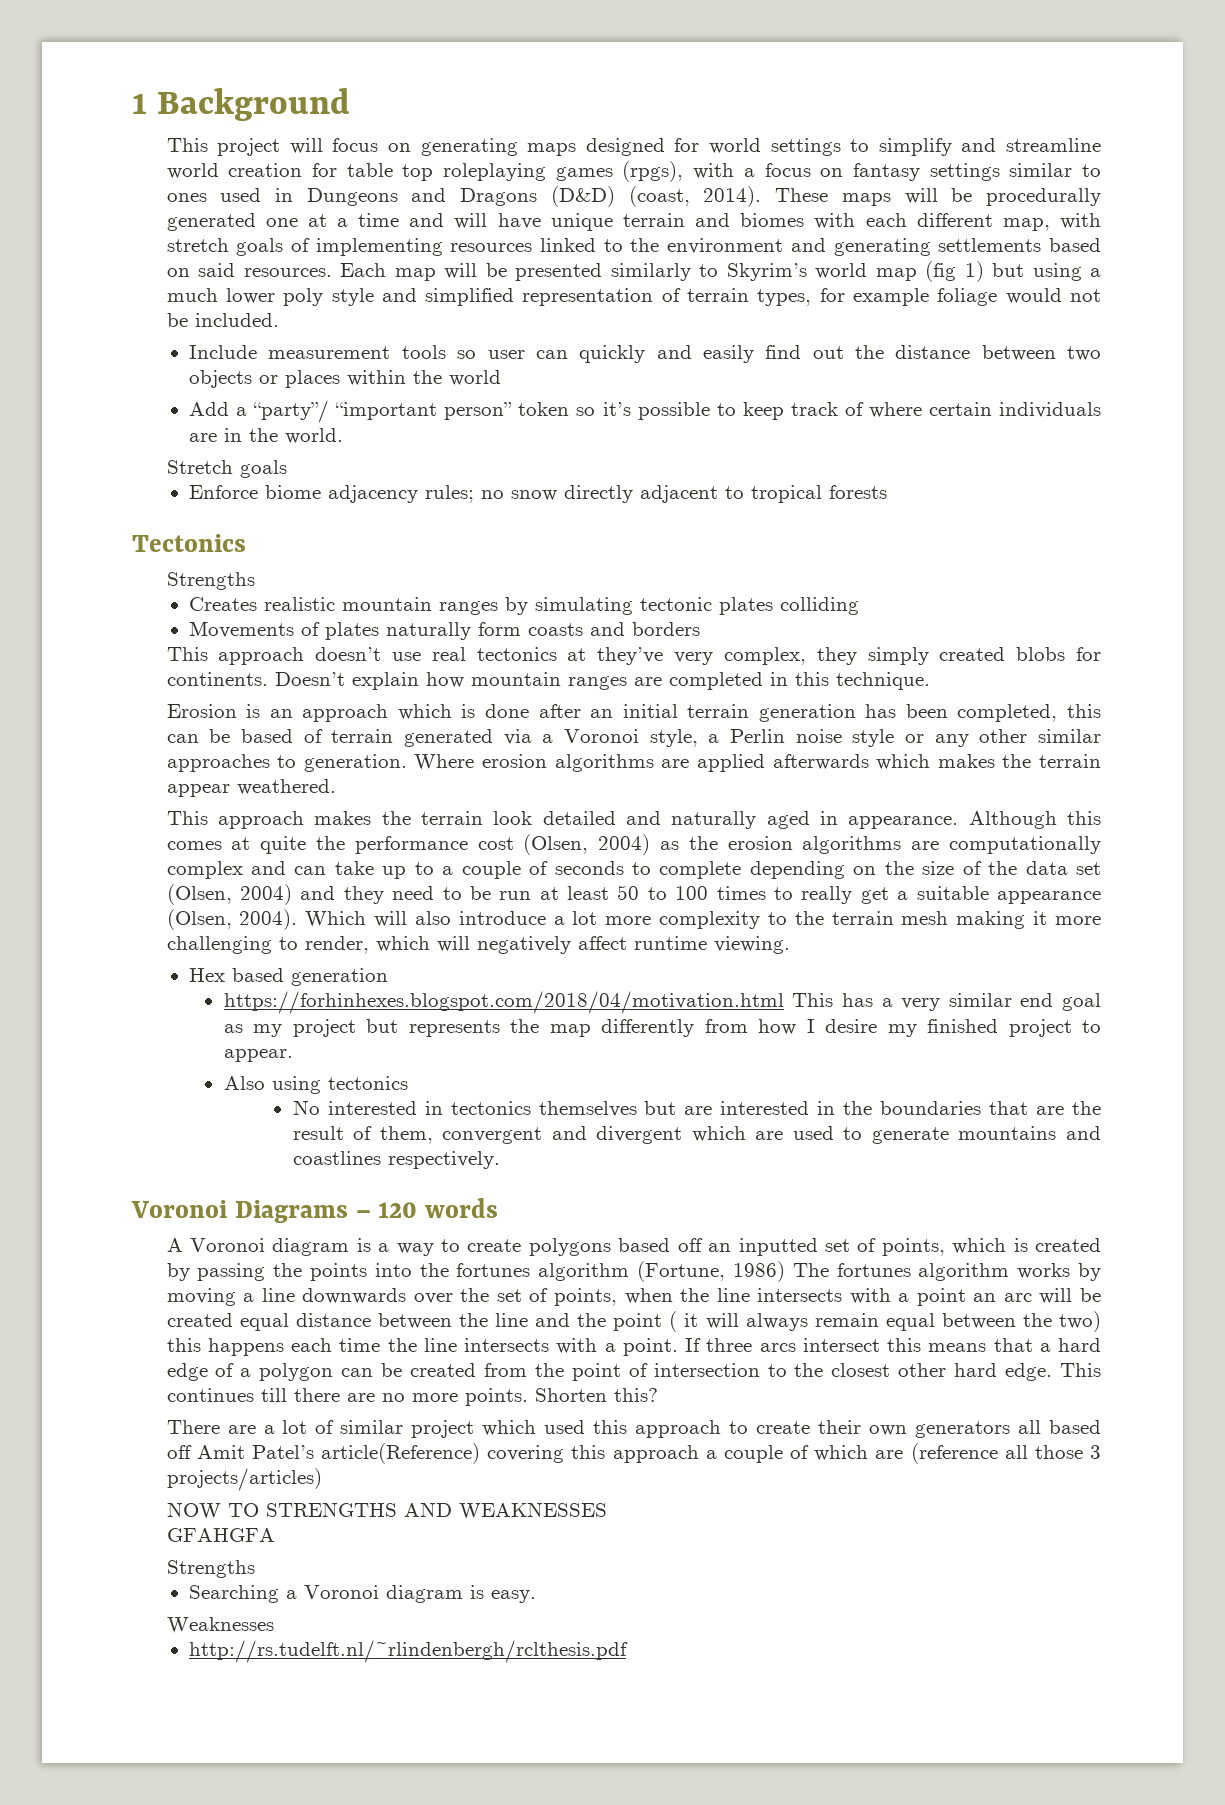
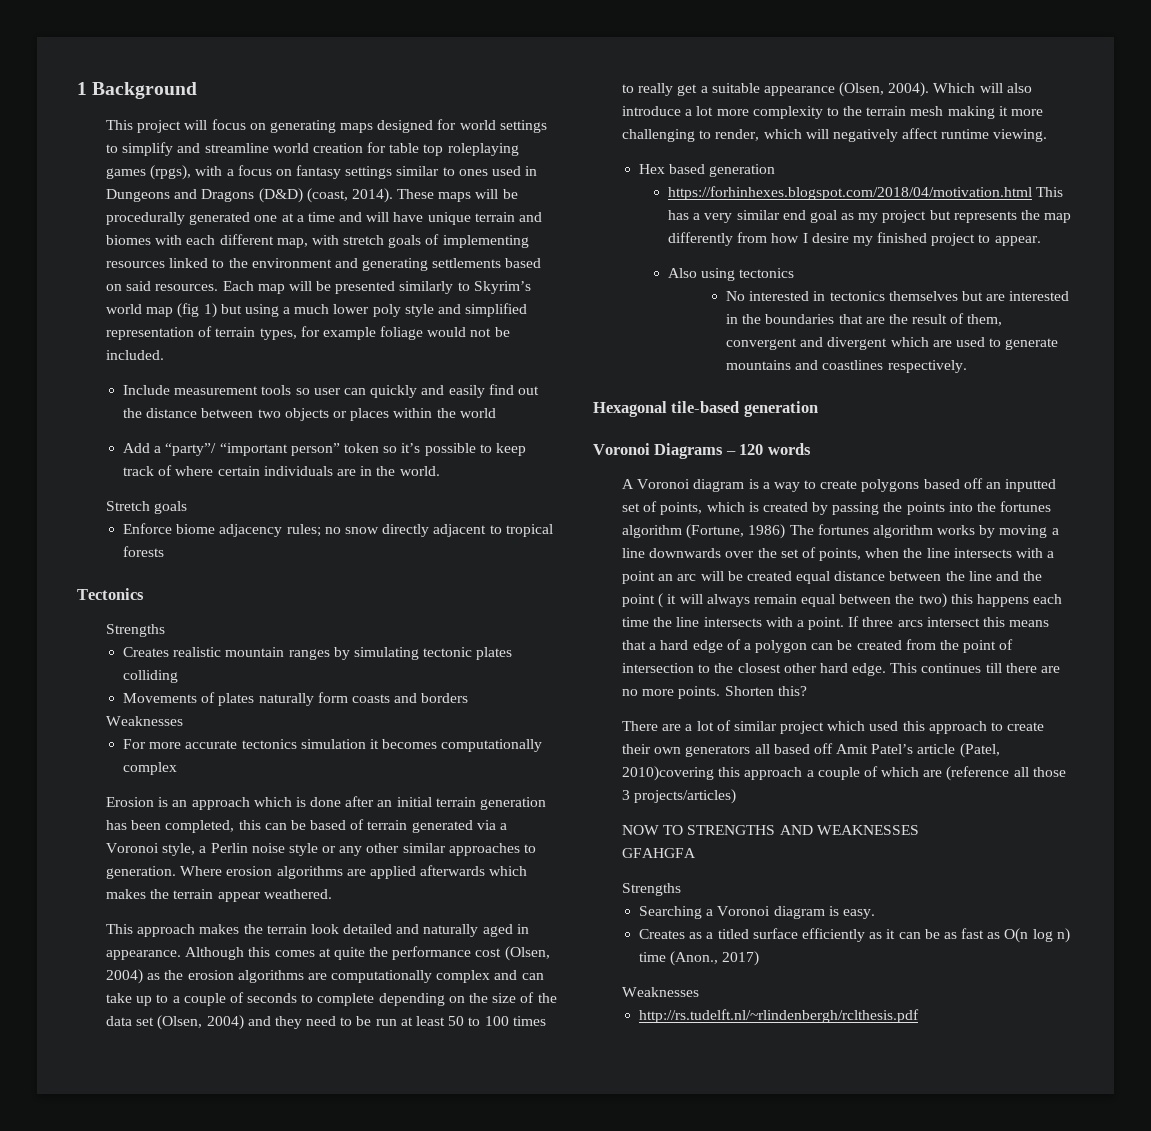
[166,647,1101,665] [166,672,930,690] This approach doesn’t use real tectonics at they’ve very complex, they simply created blobs for continents. Doesn’t explain how mountain ranges are completed in this technique. -> [105,716,183,726] [123,739,543,752] [123,762,178,775] Weaknesses // For more accurate tectonics simulation it becomes computationally complex
(500, 1160) none -> [593,401,818,417] // Hexagonal tile-based generation
[321,1443,565,1464] article(Reference) covering -> [917,743,1000,758] [621,766,714,781] article (Patel, 2010)covering
(537, 1596) none -> [639,928,1070,943] [639,951,760,966] // Creates as a titled surface efficiently as it can be as fast as O(n log n) time (Anon., 2017)

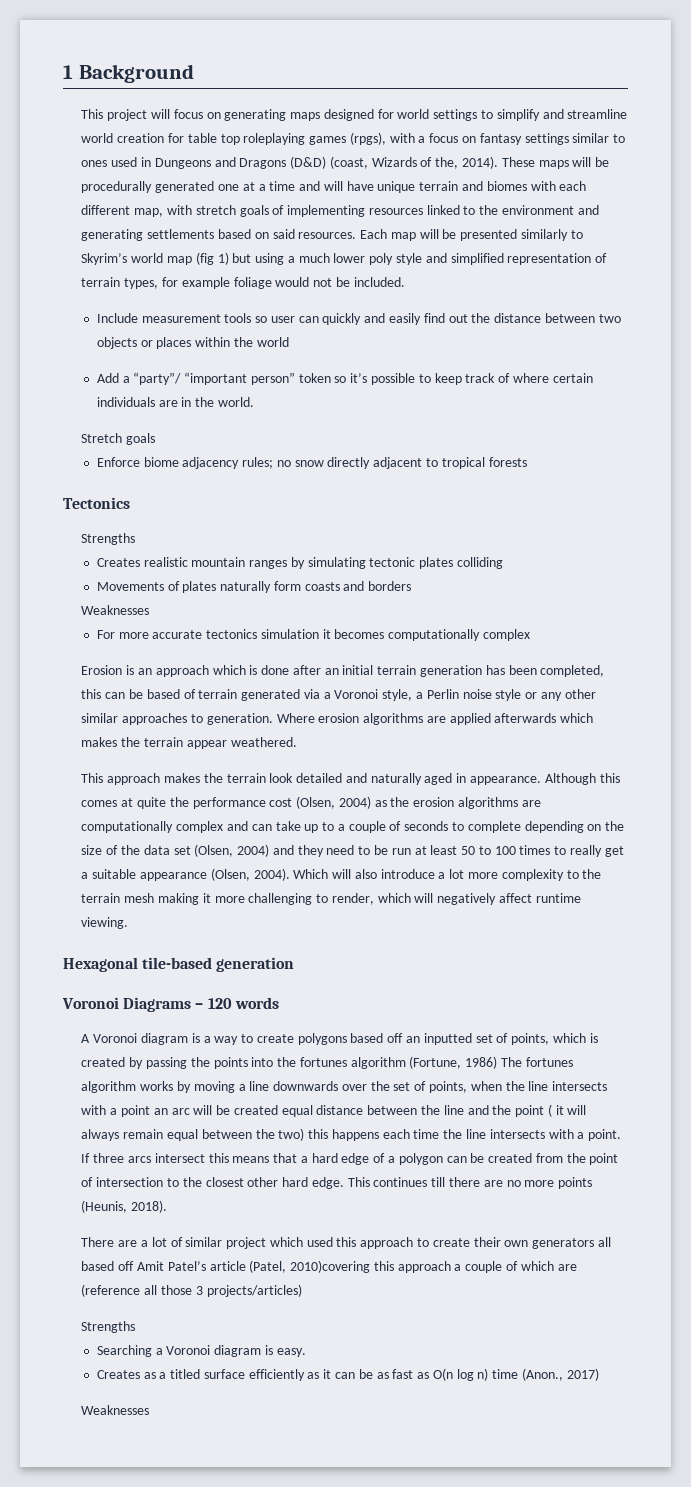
(348, 195) none -> [371,157,459,169] Wizards of the,
[639,164,776,177] [667,186,1064,200] [667,210,1072,223] [667,232,1041,246] [667,268,795,281] [725,291,1070,301] [725,313,1003,326] [725,337,1059,350] [725,360,967,373] // Hex based generation // https://forhinhexes.blogspot.com/2018/04/motivation.html This has a very similar end goal as my project but represents the map differently from how I desire my finished project to appear. // Also using tectonics // No interested in tectonics themselves but are interested in the boundaries that are the result of them, convergent and divergent which are used to generate mountains and coastlines respectively. -> (129, 923) none
[678,686,807,699] points. Shorten this? -> [558,1177,593,1189] [81,1200,168,1213] points (Heunis, 2018).
[621,825,919,835] [621,848,696,858] // NOW TO STRENGTHS AND WEAKNESSES // GFAHGFA -> (302, 1290) none
[639,1009,920,1023] // http://rs.tudelft.nl/~rlindenbergh/rclthesis.pdf -> (150, 1410) none

